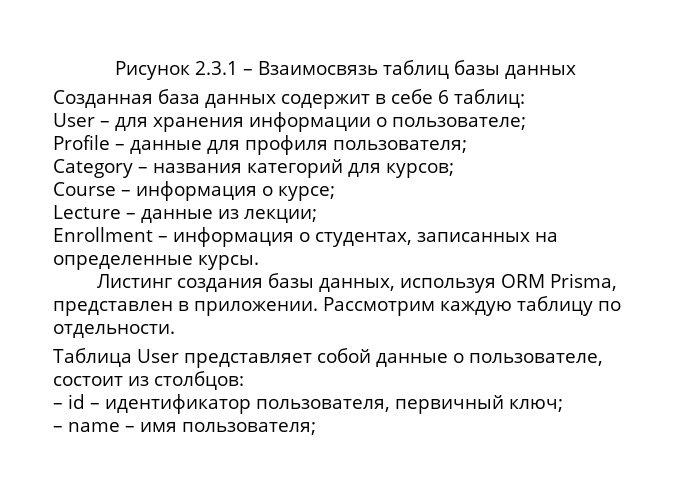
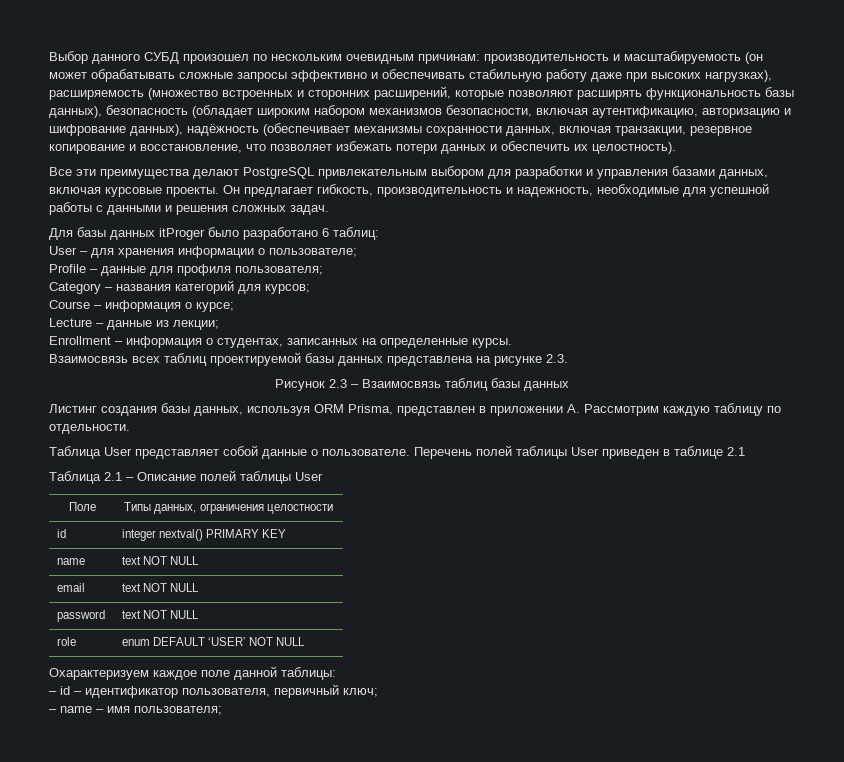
[114,60,576,80] [53,89,433,109] Рисунок 2.3.1 – Взаимосвязь таблиц базы данных // Созданная база данных содержит в себе -> [49,51,763,64] [49,69,772,82] [49,86,794,100] [49,105,791,118] [49,123,752,136] [49,141,676,154] [49,166,768,179] [49,183,769,197] [49,202,329,215] [49,227,318,240] Выбор данного СУБД произошел по нескольким очевидным причинам: производительность и масштабируемость (он может обрабатывать сложные запросы эффективно и обеспечивать стабильную работу даже при высоких нагрузках), расширяемость (множество встроенных и сторонних расширений, которые позволяют расширять функциональность базы данных), безопасность (обладает широким набором механизмов безопасности, включая аутентификацию, авторизацию и шифрование данных), надёжность (обеспечивает механизмы сохранности данных, включая транзакции, резервное копирование и восстановление, что позволяет избежать потери данных и обеспечить их целостность). // Все эти преимущества делают PostgreSQL привлекательным выбором для разработки и управления базами данных, включая курсовые проекты. Он предлагает гибкость, производительность и надежность, необходимые для успешной работы с данными и решения сложных задач. // Для базы данных itProger было разработано
(259, 262) none -> [49,352,568,366] [275,378,569,391] // Взаимосвязь всех таблиц проектируемой базы данных представлена на рисунке 2.3. // Рисунок 2.3 – Взаимосвязь таблиц базы данных
[194,301,318,316] приложении. -> [490,404,580,416] приложении А.
[469,353,603,366] [53,371,244,390] пользователе, состоит из столбцов: -> [322,445,745,459] [49,470,323,484] [68,502,96,511] [124,502,333,514] [57,529,67,538] [122,529,287,541] [57,558,86,565] [122,556,200,565] [57,583,86,592] [122,583,200,592] [57,610,106,622] [122,610,200,619] [57,637,77,646] [122,637,306,646] [49,666,336,680] пользователе. Перечень полей таблицы User приведен в таблице 2.1 // Таблица 2.1 – Описание полей таблицы User // Поле | Типы данных, ограничения целостности // id | integer nextval() PRIMARY KEY // name | text NOT NULL // email | text NOT NULL // password | text NOT NULL // role | enum DEFAULT ‘USER’ NOT NULL // Охарактеризуем каждое поле данной таблицы:

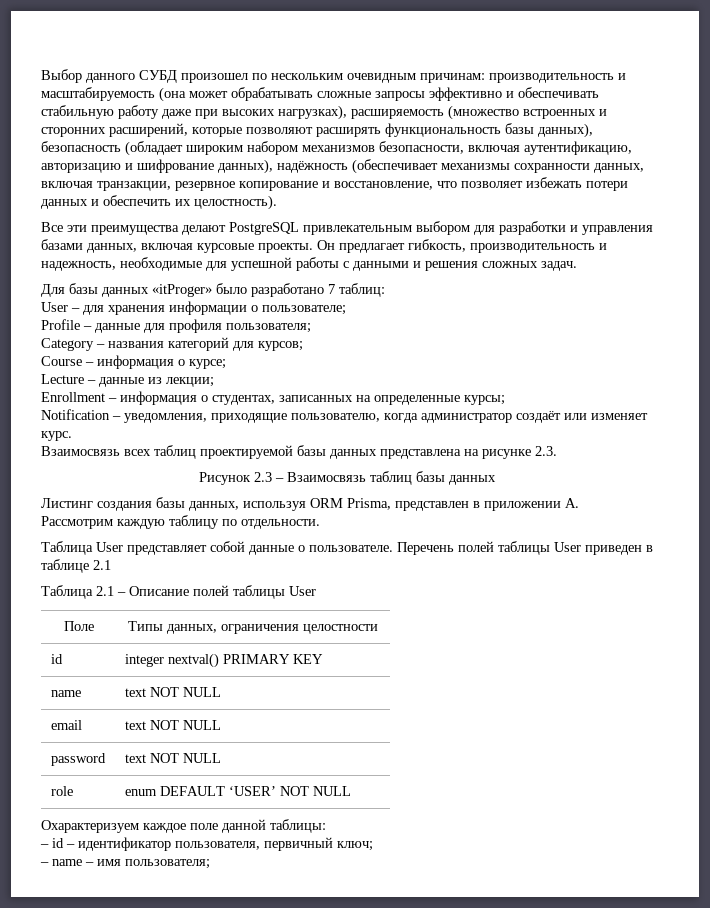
[745,52,763,64] (он -> [159,87,186,102] (она
[159,228,205,240] itProger -> [152,284,212,297] «itProger»
[322,228,329,237] 6 -> [328,284,335,294] 7
[472,338,512,348] курсы. -> [464,395,505,405] [41,409,648,423] [41,431,72,441] курсы; // Notification – уведомления, приходящие пользователю, когда администратор создаёт или изменяет курс.

